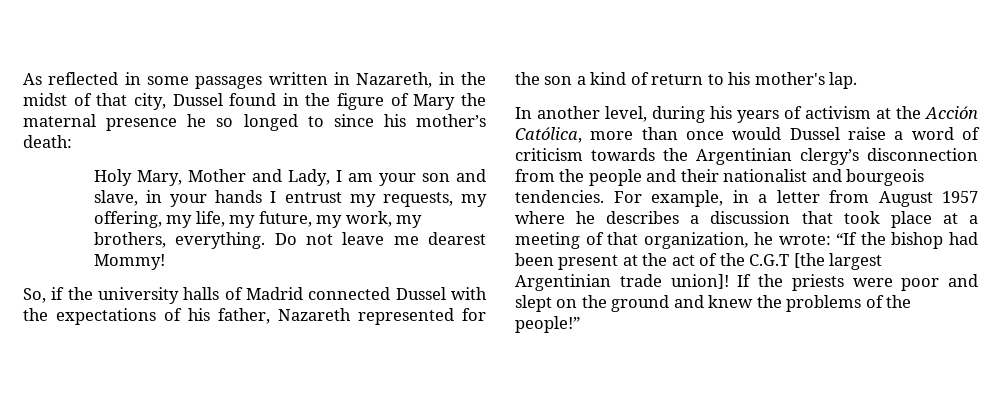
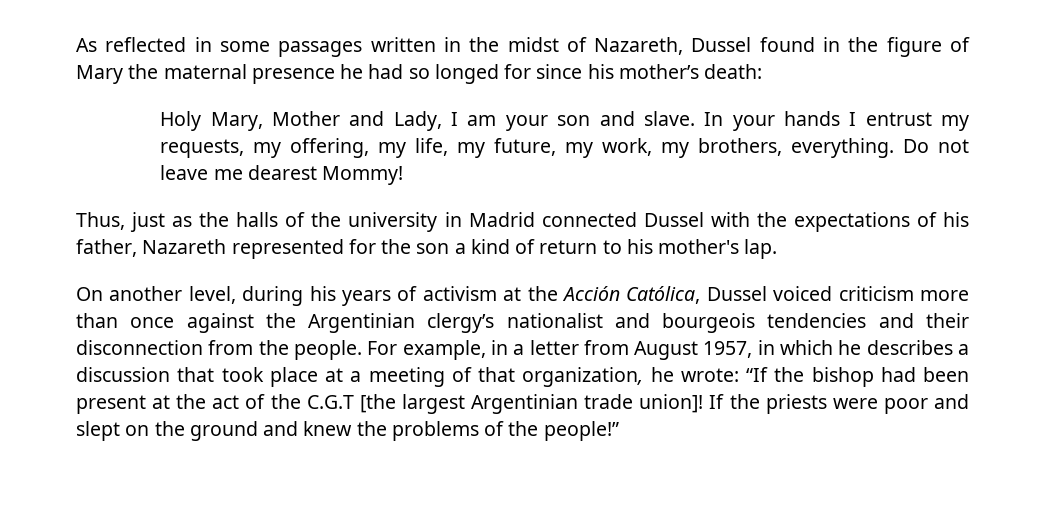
[356,72,455,88] Nazareth, in -> (461, 44) none
[96,93,166,110] that city, -> [594,37,684,55] Nazareth,
(207, 120) none -> [368,64,404,79] had
[307,116,324,127] to -> [504,64,532,79] for
[93,190,162,206] slave, in -> [643,111,724,126] slave. In
[23,287,243,304] So, if the university halls of -> [76,212,462,232] Thus, just as the halls of the university in
[515,107,532,119] In -> [76,287,103,301] On
[590,127,980,140] [515,148,978,165] [515,169,925,186] [515,190,604,203] more than once would Dussel raise a word of criticism towards the Argentinian clergy’s disconnection from the people and their nationalist and bourgeois tendencies. -> [706,286,969,301] [76,313,969,333] [76,340,362,360] Dussel voiced criticism more than once against the Argentinian clergy’s nationalist and bourgeois tendencies and their disconnection from the people.
[942,191,978,203] [515,211,565,224] 1957 where -> [703,340,834,358] 1957, in which

